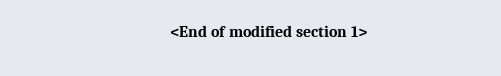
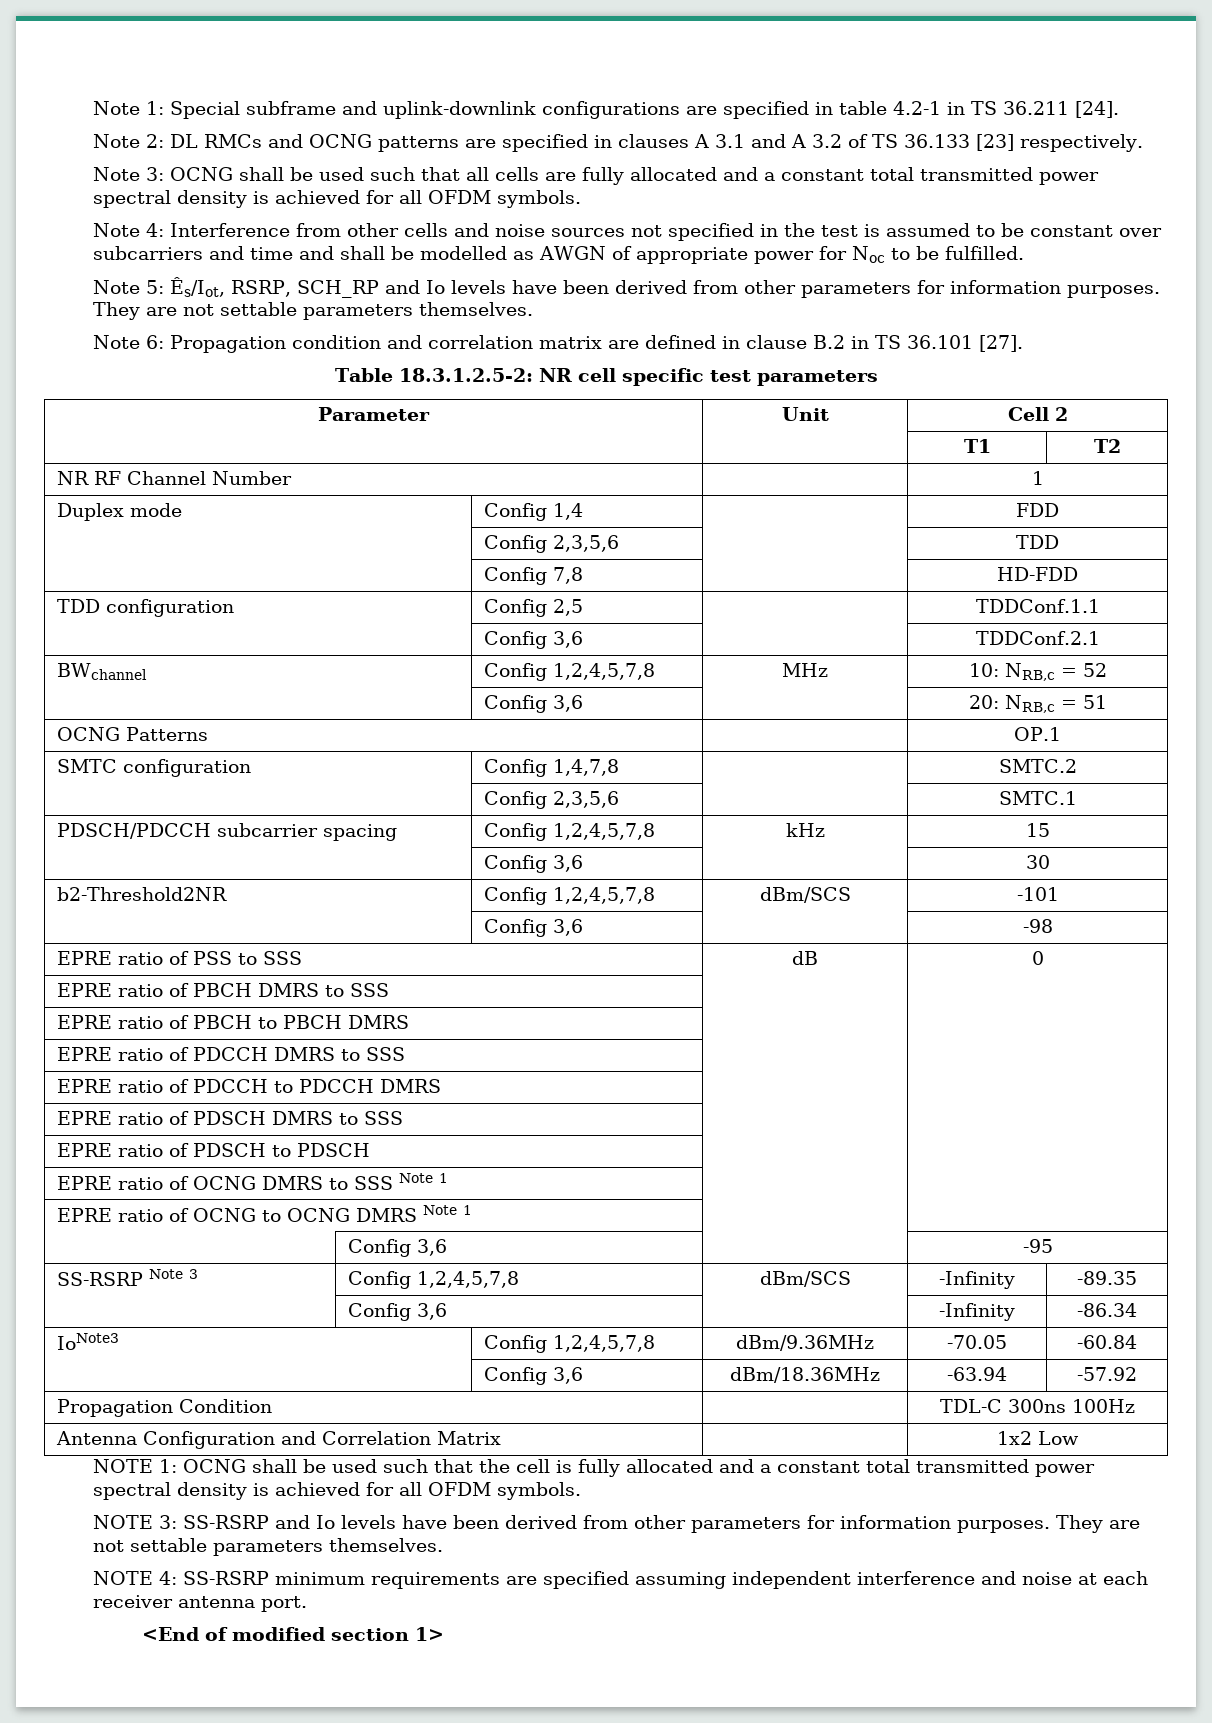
(170, 31) none -> [93,101,1120,119] [93,134,1144,152] [93,167,1100,185] [93,190,582,208] [93,223,1163,241] [93,246,1025,264] [93,277,1161,298] [93,302,534,320] [93,335,1024,353] [334,368,878,386] [318,407,430,421] [781,407,829,421] [1007,407,1068,421] [963,439,991,453] [1093,439,1121,453] [56,471,292,485] [1031,471,1044,485] [56,503,182,521] [483,503,583,521] [1016,503,1059,517] [483,535,619,553] [1016,535,1059,549] [483,567,583,585] [997,567,1078,581] [56,599,234,617] [483,599,583,617] [975,599,1100,613] [483,631,583,649] [975,631,1100,645] [56,663,147,680] [483,663,655,681] [782,663,828,677] [968,663,1107,681] [483,695,583,713] [968,695,1107,713] [56,727,208,741] [1014,727,1062,741] [56,759,251,777] [483,759,619,777] [998,759,1077,773] [483,791,619,809] [998,791,1077,805] [56,823,397,841] [483,823,655,841] [785,823,825,837] [1025,823,1050,837] [483,855,583,873] [1025,855,1050,869] [56,887,227,901] [483,887,655,905] [759,887,851,903] [1016,887,1059,901] [483,919,583,937] [1022,919,1053,933] [56,951,302,965] [792,951,818,965] [1031,951,1044,965] [56,983,389,997] [56,1015,409,1029] [56,1047,405,1061] [56,1079,441,1093] [56,1111,403,1125] [56,1143,370,1157] [56,1173,448,1190] [56,1205,472,1222] [347,1239,447,1257] [1022,1239,1053,1253] [56,1269,198,1286] [347,1271,519,1289] [759,1271,851,1287] [939,1271,1015,1289] [1077,1271,1137,1285] [347,1303,447,1321] [939,1303,1015,1321] [1077,1303,1137,1317] [56,1333,119,1350] [483,1335,655,1353] [736,1335,874,1351] [947,1335,1007,1349] [1077,1335,1137,1349] [483,1367,583,1385] [730,1367,880,1383] [947,1367,1007,1381] [1077,1367,1137,1381] [56,1399,272,1417] [940,1399,1135,1413] [55,1431,501,1449] [997,1431,1079,1445] [93,1459,1096,1477] [93,1482,582,1500] [93,1515,1141,1533] [93,1538,444,1556] [93,1571,1149,1589] [93,1595,308,1612] Note 1: Special subframe and uplink-downlink configurations are specified in table 4.2-1 in TS 36.211 [24]. // Note 2: DL RMCs and OCNG patterns are specified in clauses A 3.1 and A 3.2 of TS 36.133 [23] respectively. // Note 3: OCNG shall be used such that all cells are fully allocated and a constant total transmitted power spectral density is achieved for all OFDM symbols. // Note 4: Interference from other cells and noise sources not specified in the test is assumed to be constant over subcarriers and time and shall be modelled as AWGN of appropriate power for Noc to be fulfilled. // Note 5: Ês/Iot, RSRP, SCH_RP and Io levels have been derived from other parameters for information purposes. They are not settable parameters themselves. // Note 6: Propagation condition and correlation matrix are defined in clause B.2 in TS 36.101 [27]. // Table 18.3.1.2.5-2: NR cell specific test parameters // Parameter | Unit | Cell 2 // | | T1 | T2 // NR RF Channel Number | | 1 // Duplex mode | Config 1,4 | | FDD // | Config 2,3,5,6 | | TDD // | Config 7,8 | | HD-FDD // TDD configuration | Config 2,5 | | TDDConf.1.1 // | Config 3,6 | | TDDConf.2.1 // BWchannel | Config 1,2,4,5,7,8 | MHz | 10: NRB,c = 52 // | Config 3,6 | | 20: NRB,c = 51 // OCNG Patterns | | OP.1 // SMTC configuration | Config 1,4,7,8 | | SMTC.2 // | Config 2,3,5,6 | | SMTC.1 // PDSCH/PDCCH subcarrier spacing | Config 1,2,4,5,7,8 | kHz | 15 // | Config 3,6 | | 30 // b2-Threshold2NR | Config 1,2,4,5,7,8 | dBm/SCS | -101 // | Config 3,6 | | -98 // EPRE ratio of PSS to SSS | dB | 0 // EPRE ratio of PBCH DMRS to SSS | | // EPRE ratio of PBCH to PBCH DMRS | | // EPRE ratio of PDCCH DMRS to SSS | | // EPRE ratio of PDCCH to PDCCH DMRS | | // EPRE ratio of PDSCH DMRS to SSS | | // EPRE ratio of PDSCH to PDSCH | | // EPRE ratio of OCNG DMRS to SSS Note 1 | | // EPRE ratio of OCNG to OCNG DMRS Note 1 | | // | Config 3,6 | | -95 // SS-RSRP Note 3 | Config 1,2,4,5,7,8 | dBm/SCS | -Infinity | -89.35 // | Config 3,6 | | -Infinity | -86.34 // IoNote3 | Config 1,2,4,5,7,8 | dBm/9.36MHz | -70.05 | -60.84 // | Config 3,6 | dBm/18.36MHz | -63.94 | -57.92 // Propagation Condition | | TDL-C 300ns 100Hz // Antenna Configuration and Correlation Matrix | | 1x2 Low // NOTE 1: OCNG shall be used such that the cell is fully allocated and a constant total transmitted power spectral density is achieved for all OFDM symbols. // NOTE 3: SS-RSRP and Io levels have been derived from other parameters for information purposes. They are not settable parameters themselves. // NOTE 4: SS-RSRP minimum requirements are specified assuming independent interference and noise at each receiver antenna port. //

